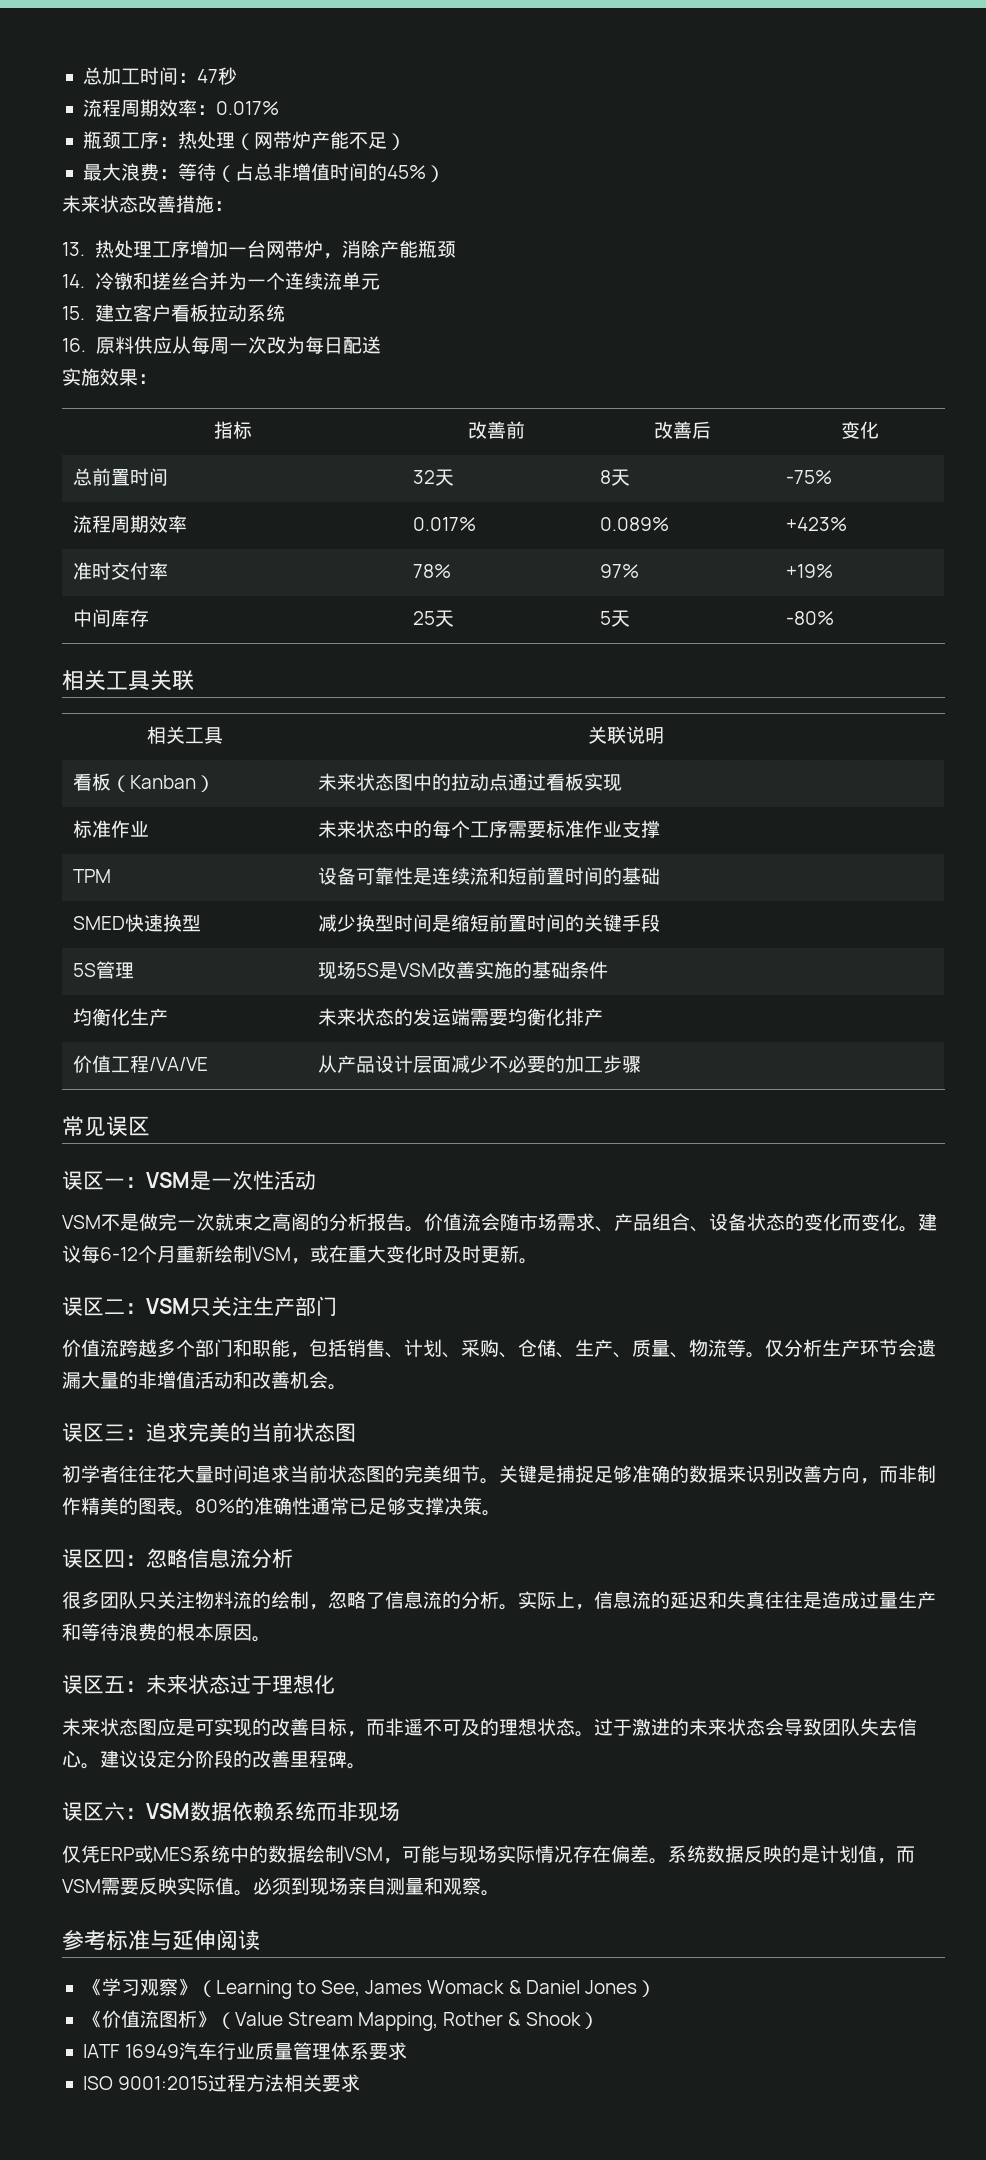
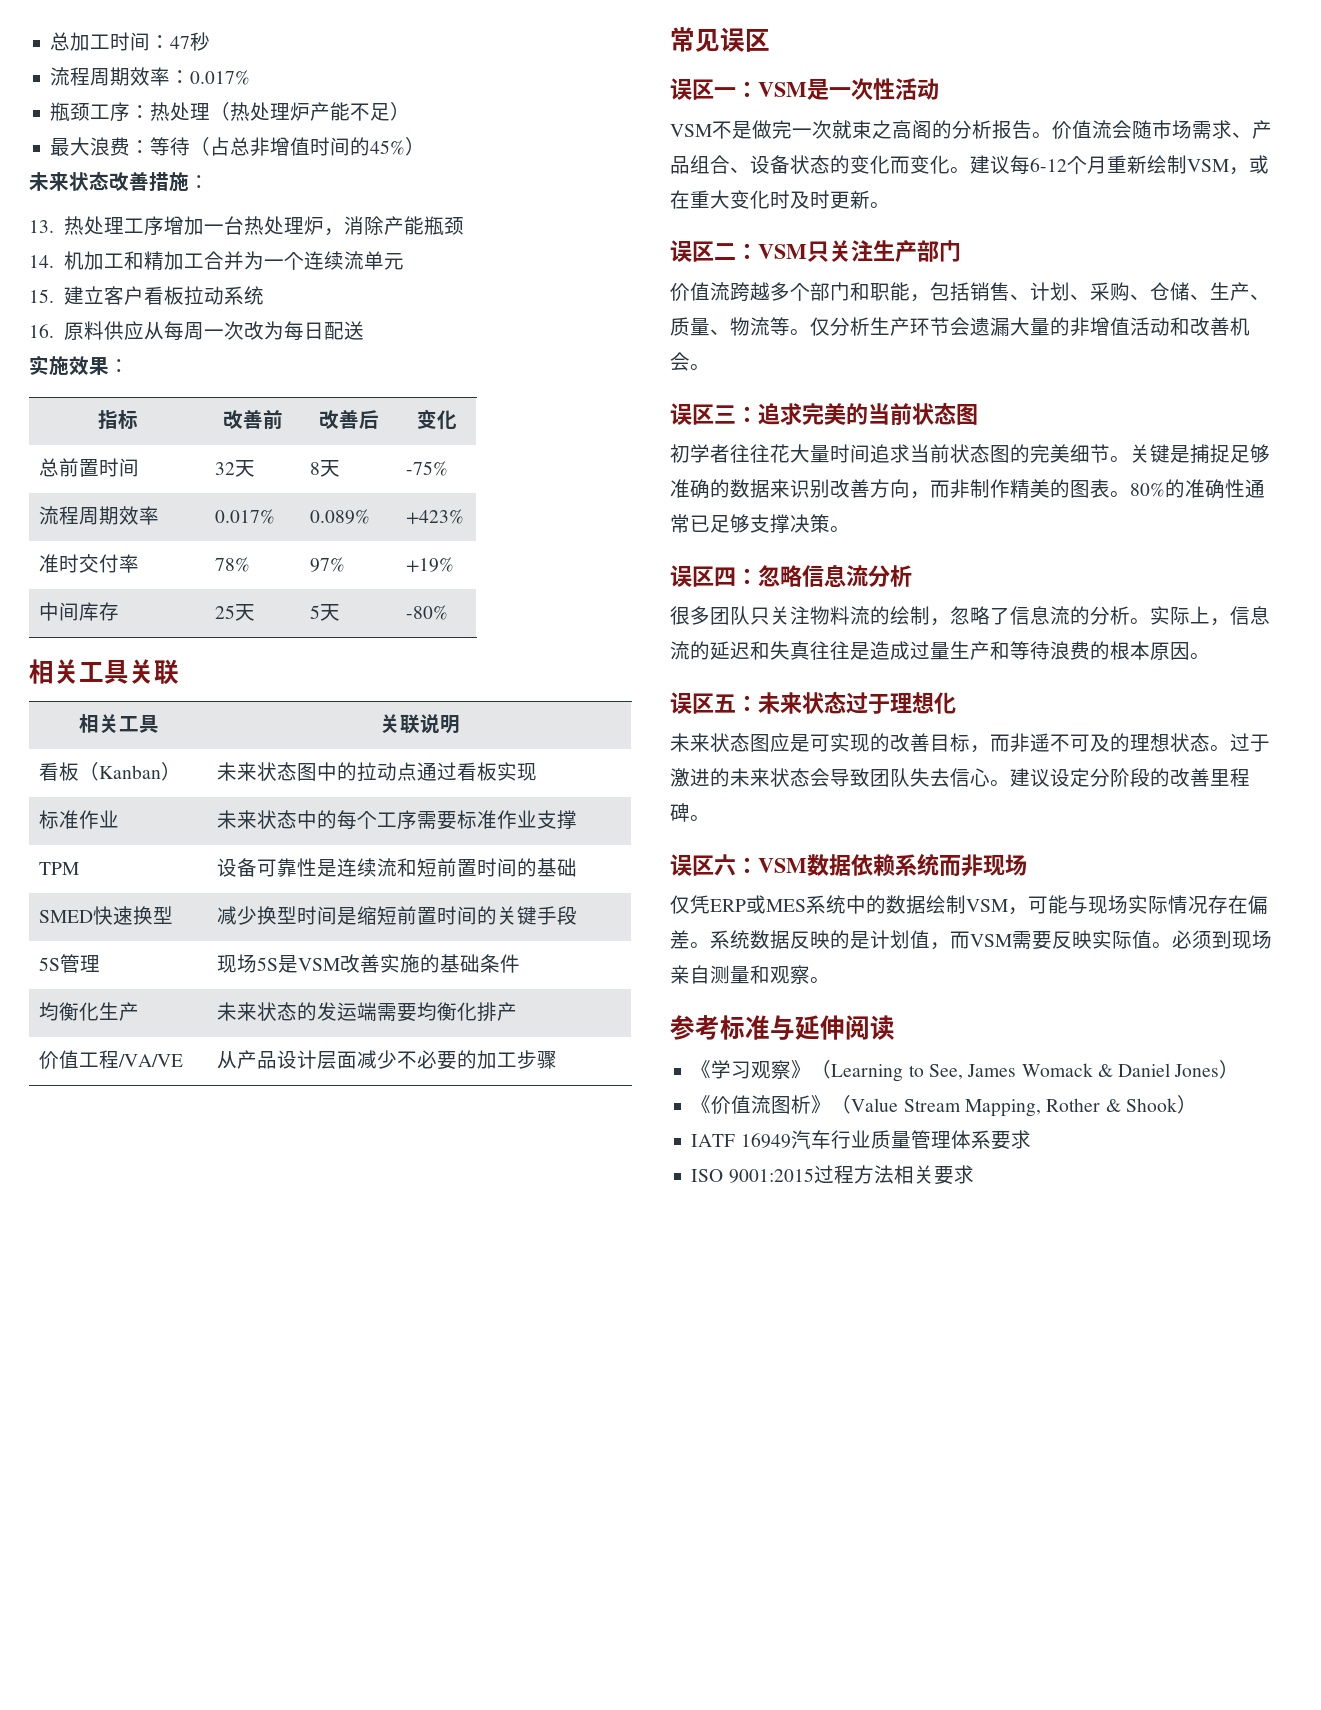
[253,131,292,149] 网带 -> [230,102,291,121] 热处理
[265,240,304,258] 网带 -> [243,216,304,235] 热处理
[94,272,190,290] 冷镦和搓丝 -> [63,251,204,270] 机加工和精加工

